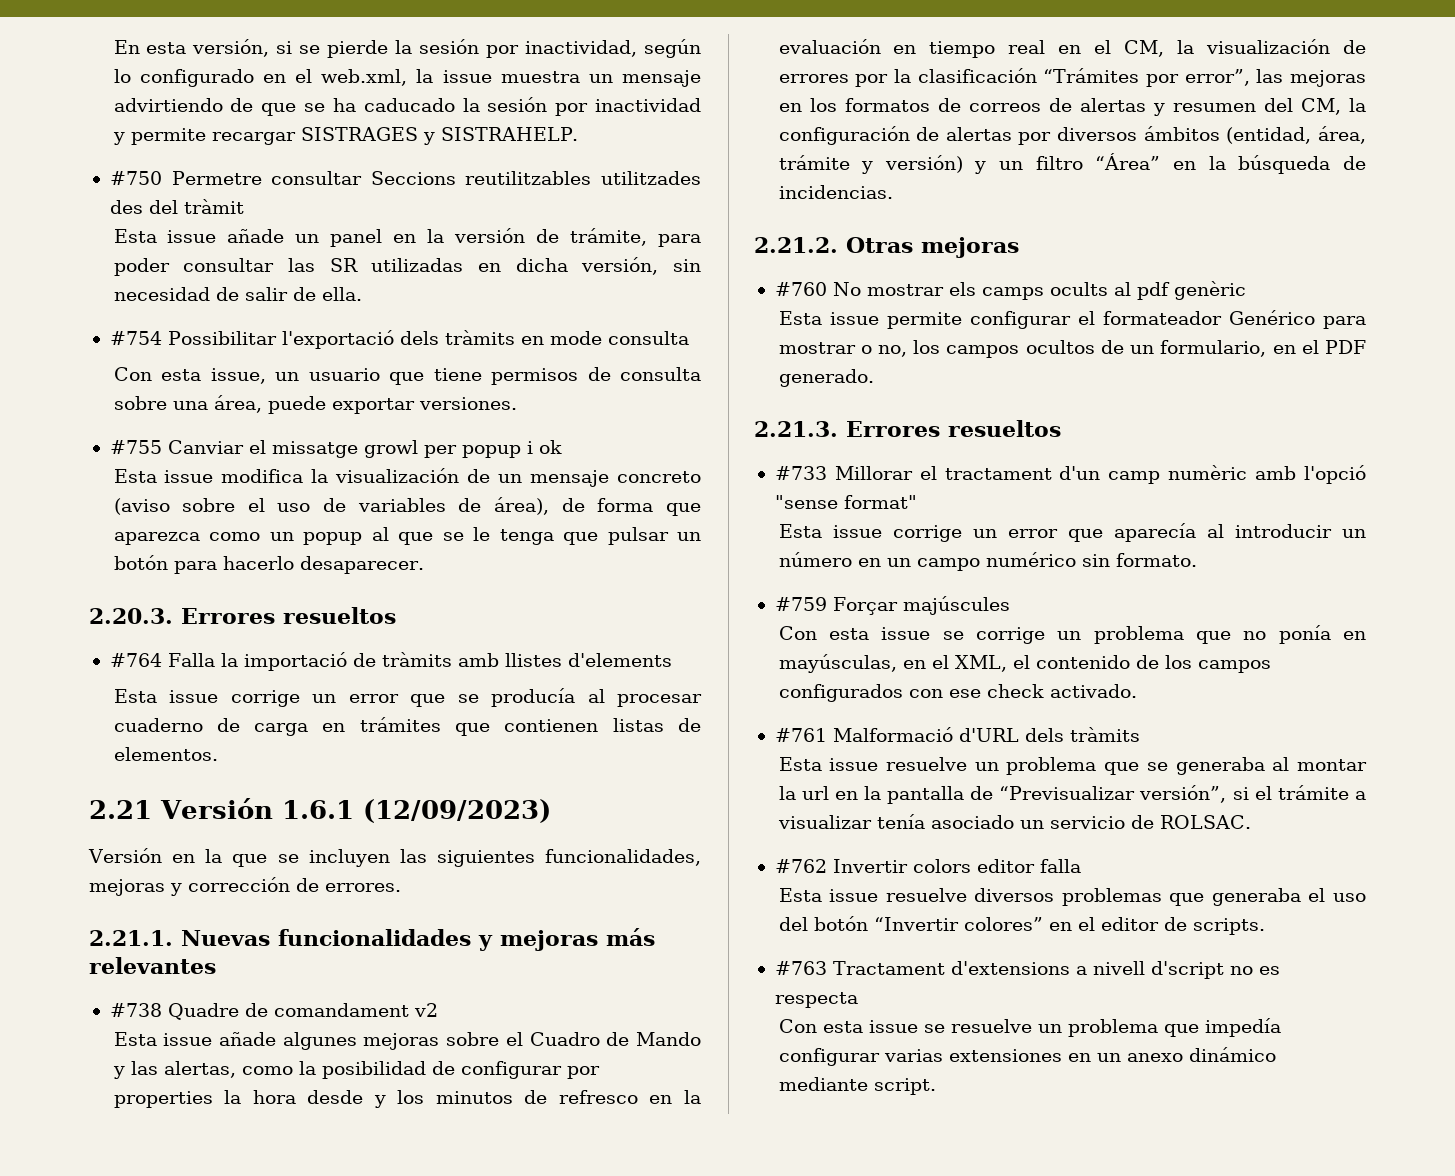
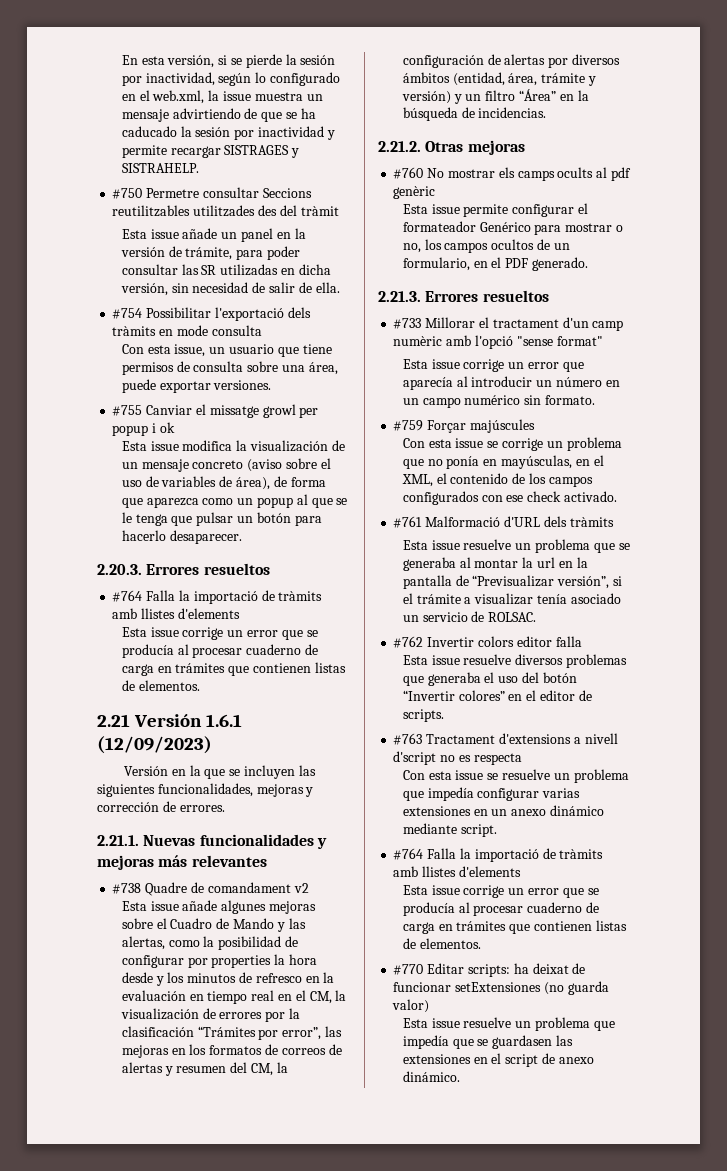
(936, 1086) none -> [393,848,604,862] [393,866,521,877] [402,885,599,898] [402,902,599,916] [402,920,627,934] [402,938,481,949] [393,963,586,977] [393,981,609,995] [392,999,430,1013] [402,1017,615,1031] [402,1035,573,1049] [402,1053,594,1067] [402,1071,460,1082] // #764 Falla la importació de tràmits amb llistes d'elements // Esta issue corrige un error que se producía al procesar cuaderno de carga en trámites que contienen listas de elementos. // #770 Editar scripts: ha deixat de funcionar setExtensiones (no guarda valor) // Esta issue resuelve un problema que impedía que se guardasen las extensiones en el script de anexo dinámico.

